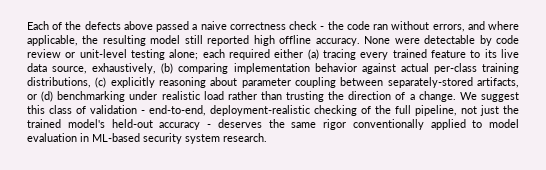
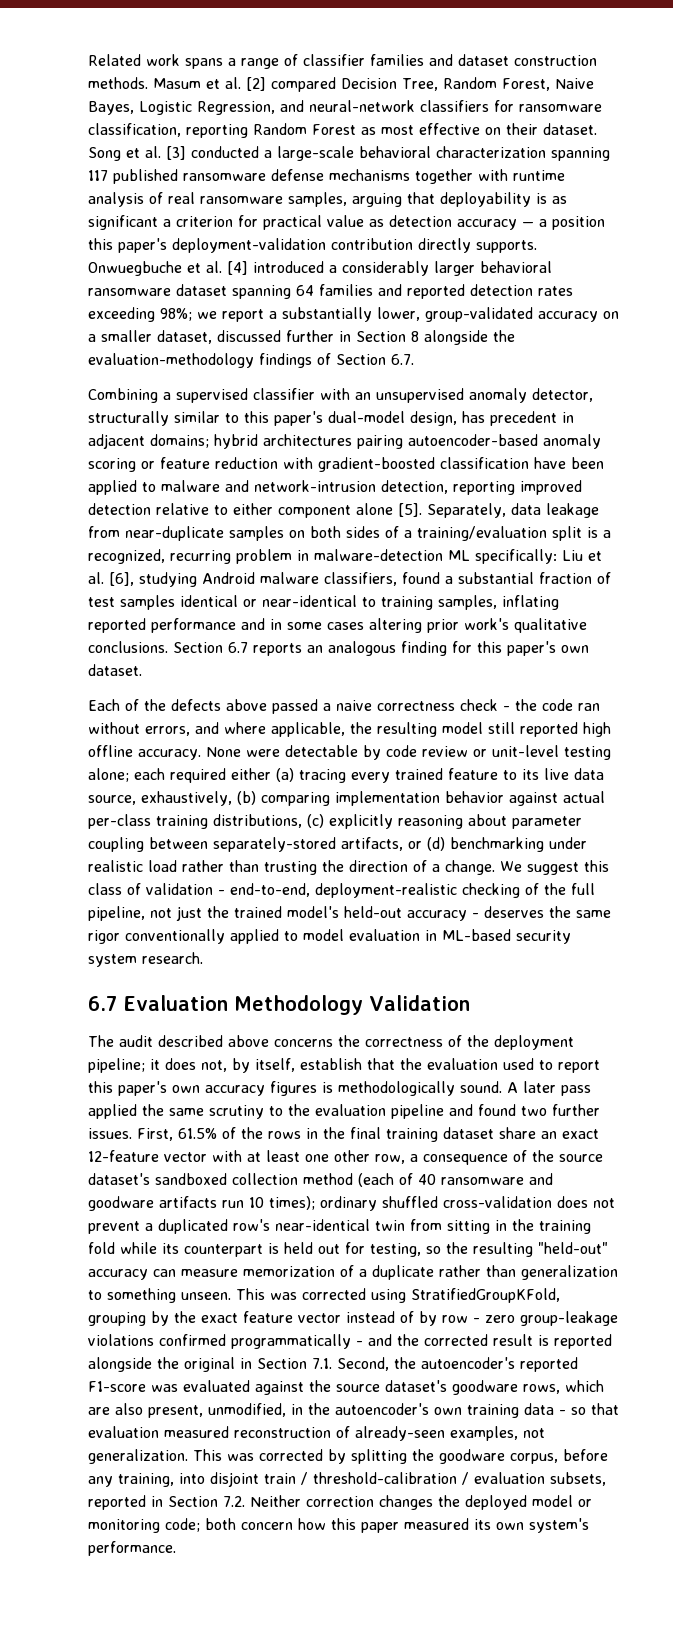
(27, 25) none -> [88,54,597,69] [88,77,594,92] [88,100,602,115] [88,123,597,138] [88,146,610,161] [88,169,565,184] [88,192,567,207] [88,215,605,230] [88,238,537,253] [88,261,552,276] [88,284,573,299] [88,307,619,322] [88,330,515,345] [88,353,414,368] [88,388,593,403] [88,411,574,426] [88,434,601,449] [88,457,604,472] [88,480,582,495] [88,503,599,518] [88,526,611,541] [88,549,602,564] [88,572,611,587] [88,595,559,610] [88,618,587,633] [88,641,589,656] [88,664,142,676] Related work spans a range of classifier families and dataset construction methods. Masum et al. [2] compared Decision Tree, Random Forest, Naive Bayes, Logistic Regression, and neural-network classifiers for ransomware classification, reporting Random Forest as most effective on their dataset. Song et al. [3] conducted a large-scale behavioral characterization spanning 117 published ransomware defense mechanisms together with runtime analysis of real ransomware samples, arguing that deployability is as significant a criterion for practical value as detection accuracy — a position this paper's deployment-validation contribution directly supports. Onwuegbuche et al. [4] introduced a considerably larger behavioral ransomware dataset spanning 64 families and reported detection rates exceeding 98%; we report a substantially lower, group-validated accuracy on a smaller dataset, discussed further in Section 8 alongside the evaluation-methodology findings of Section 6.7. // Combining a supervised classifier with an unsupervised anomaly detector, structurally similar to this paper's dual-model design, has precedent in adjacent domains; hybrid architectures pairing autoencoder-based anomaly scoring or feature reduction with gradient-boosted classification have been applied to malware and network-intrusion detection, reporting improved detection relative to either component alone [5]. Separately, data leakage from near-duplicate samples on both sides of a training/evaluation split is a recognized, recurring problem in malware-detection ML specifically: Liu et al. [6], studying Android malware classifiers, found a substantial fraction of test samples identical or near-identical to training samples, inflating reported performance and in some cases altering prior work's qualitative conclusions. Section 6.7 reports an analogous finding for this paper's own dataset. //
(267, 137) none -> [88,995,470,1015] [88,1035,574,1050] [88,1058,600,1073] [88,1081,591,1096] [88,1104,600,1119] [88,1127,599,1142] [88,1150,603,1165] [88,1173,553,1187] [88,1196,615,1211] [88,1219,591,1234] [88,1242,608,1257] [88,1265,618,1280] [88,1288,560,1303] [88,1311,618,1326] [88,1334,612,1349] [88,1357,578,1372] [88,1380,604,1395] [88,1403,619,1418] [88,1426,545,1441] [88,1449,608,1464] [88,1472,606,1487] [88,1495,592,1510] [88,1518,589,1533] [88,1541,176,1556] // 6.7 Evaluation Methodology Validation // The audit described above concerns the correctness of the deployment pipeline; it does not, by itself, establish that the evaluation used to report this paper's own accuracy figures is methodologically sound. A later pass applied the same scrutiny to the evaluation pipeline and found two further issues. First, 61.5% of the rows in the final training dataset share an exact 12-feature vector with at least one other row, a consequence of the source dataset's sandboxed collection method (each of 40 ransomware and goodware artifacts run 10 times); ordinary shuffled cross-validation does not prevent a duplicated row's near-identical twin from sitting in the training fold while its counterpart is held out for testing, so the resulting "held-out" accuracy can measure memorization of a duplicate rather than generalization to something unseen. This was corrected using StratifiedGroupKFold, grouping by the exact feature vector instead of by row - zero group-leakage violations confirmed programmatically - and the corrected result is reported alongside the original in Section 7.1. Second, the autoencoder's reported F1-score was evaluated against the source dataset's goodware rows, which are also present, unmodified, in the autoencoder's own training data - so that evaluation measured reconstruction of already-seen examples, not generalization. This was corrected by splitting the goodware corpus, before any training, into disjoint train / threshold-calibration / evaluation subsets, reported in Section 7.2. Neither correction changes the deployed model or monitoring code; both concern how this paper measured its own system's performance.

